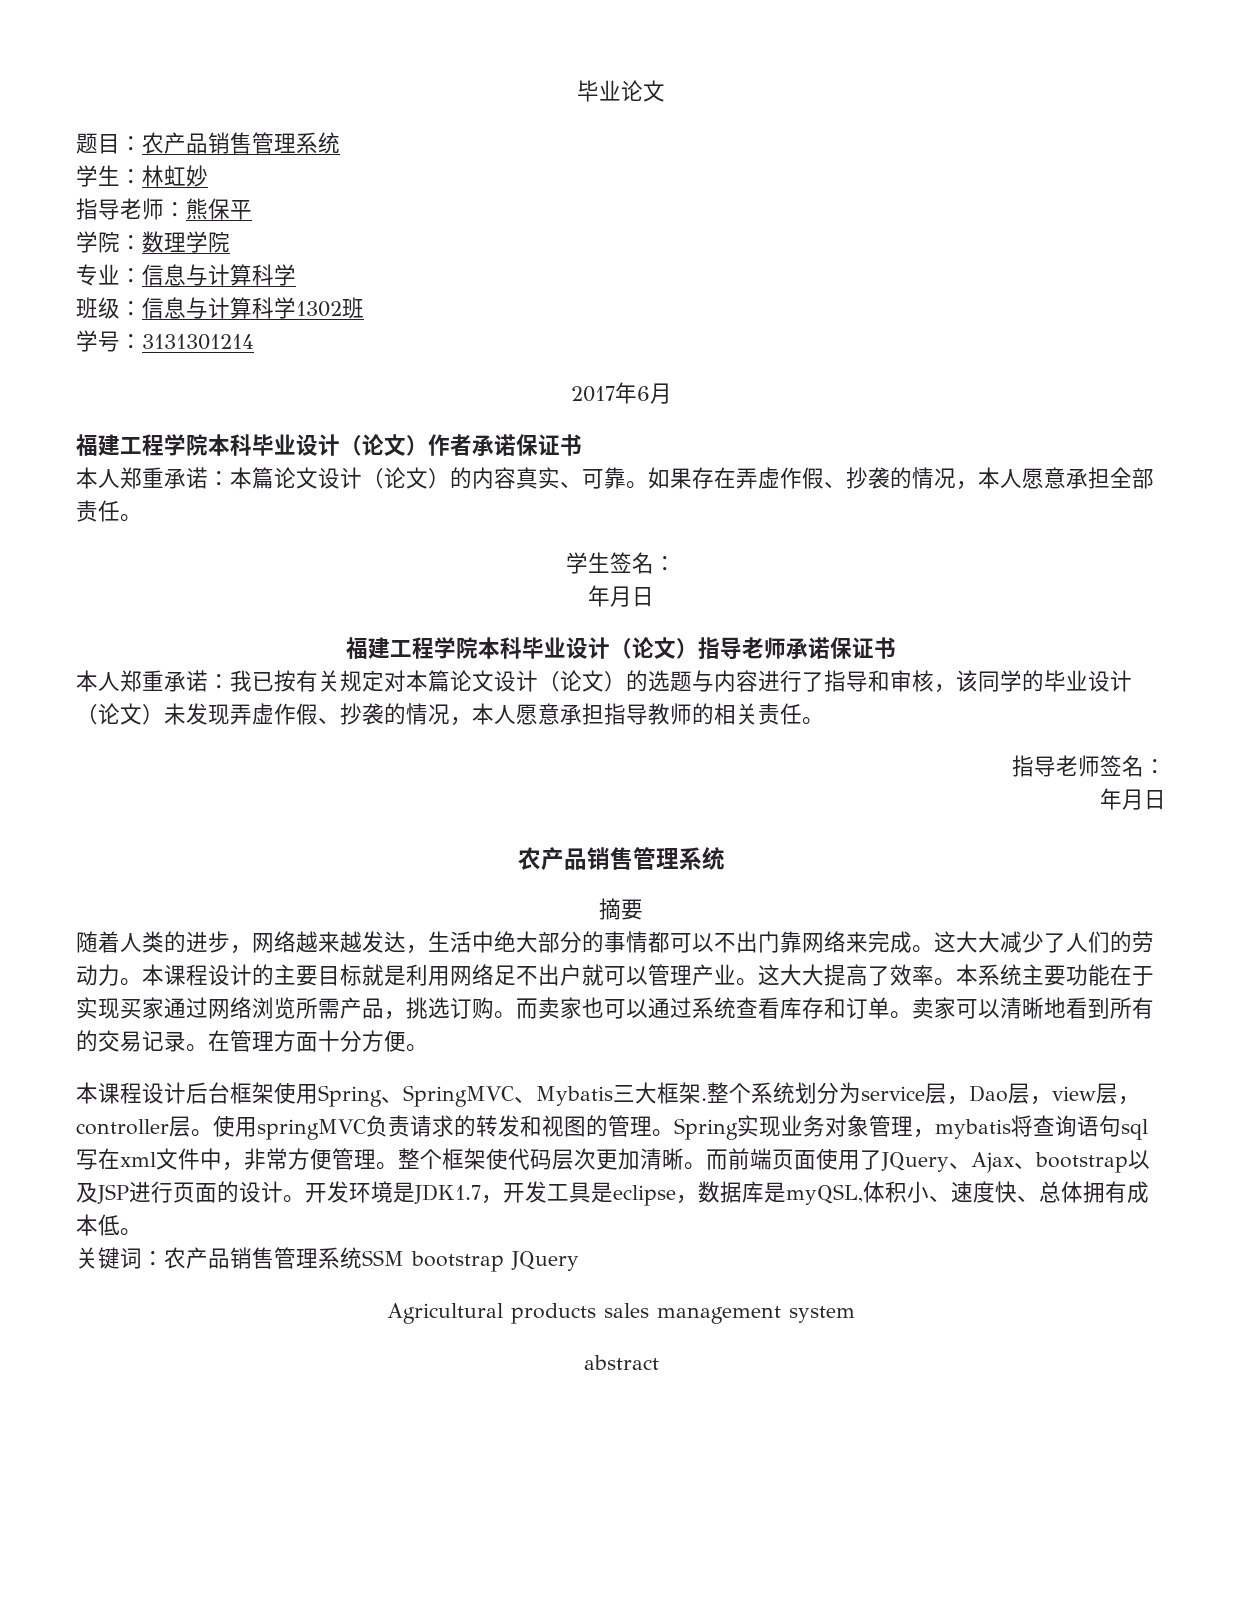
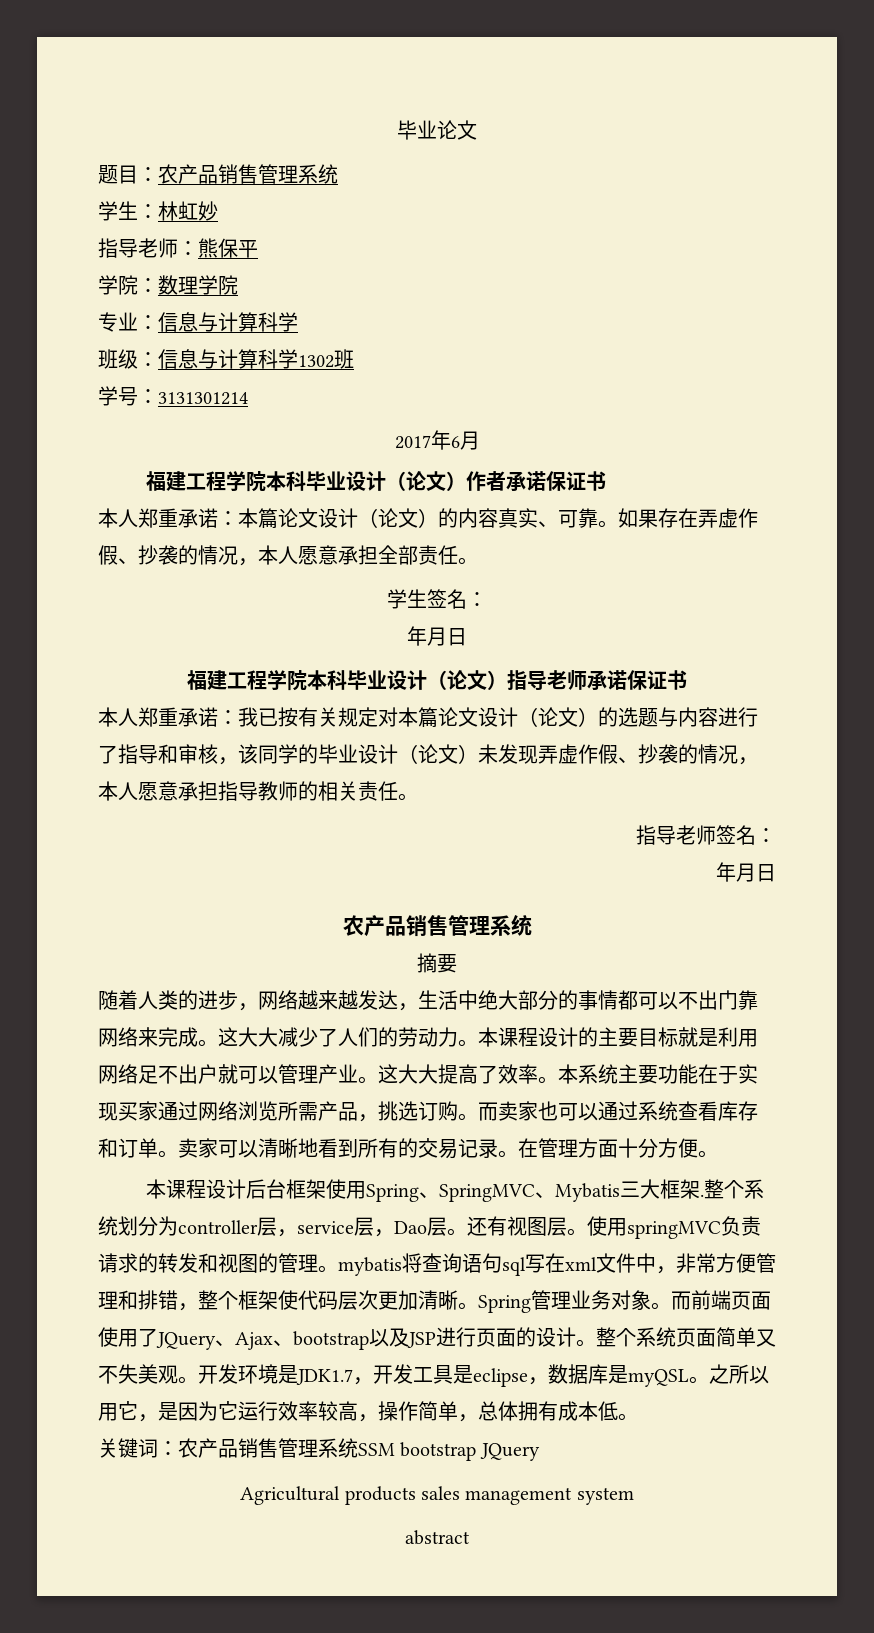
(861, 1093) none -> [178,1217,297,1237] controller层，
[1030,1083,1140,1105] [76,1119,169,1135] ，view层，controller -> [447,1216,547,1236] 。还有视图
[674,1115,935,1140] Spring实现业务对象管理， -> (338, 1269) none
[376,1162,398,1170] 。 -> [118,1290,198,1311] 和排错，
(706, 1166) none -> [478,1290,671,1313] Spring管理业务对象。
(305, 1199) none -> [596,1327,776,1347] [98,1364,198,1384] 整个系统页面简单又不失美观。
[786,1181,1039,1205] myQSL,体积小、速度快、 -> [628,1364,769,1387] [98,1401,478,1422] myQSL。之所以用它，是因为它运行效率较高，操作简单，

